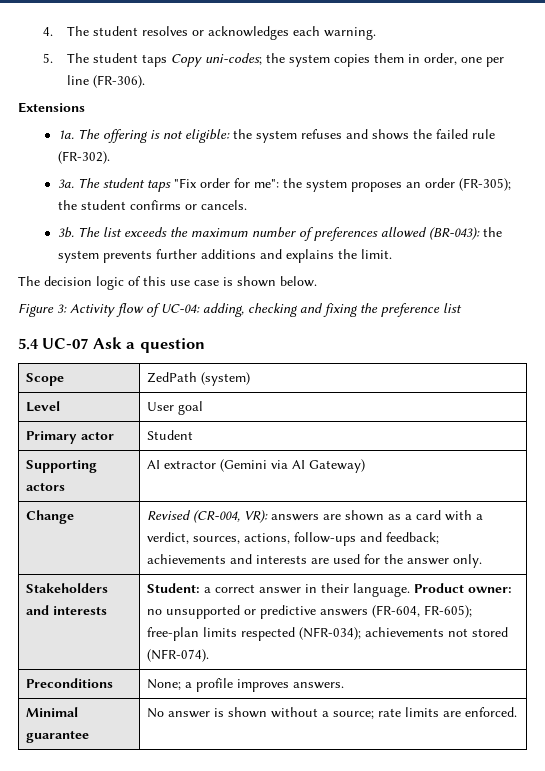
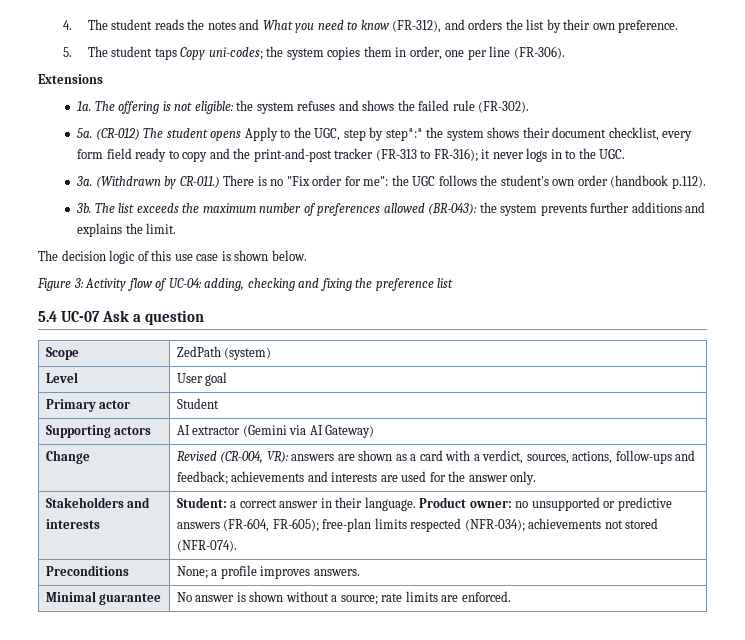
[142,26,377,40] resolves or acknowledges each warning. -> [154,19,679,33] reads the notes and What you need to know (FR-312), and orders the list by their own preference.
[57,178,171,192] 3a. The student taps -> [77,127,693,141] [77,148,626,162] [76,175,284,189] 5a. (CR-012) The student opens Apply to the UGC, step by step*:* the system shows their document checklist, every form field ready to copy and the print-and-post tracker (FR-313 to FR-316); it never logs in to the UGC. // 3a. (Withdrawn by CR-011.) There is no
[305,178,511,192] [57,200,247,210] system proposes an order (FR-305); the student confirms or cancels. -> [412,175,706,189] UGC follows the student's own order (handbook p.112).

